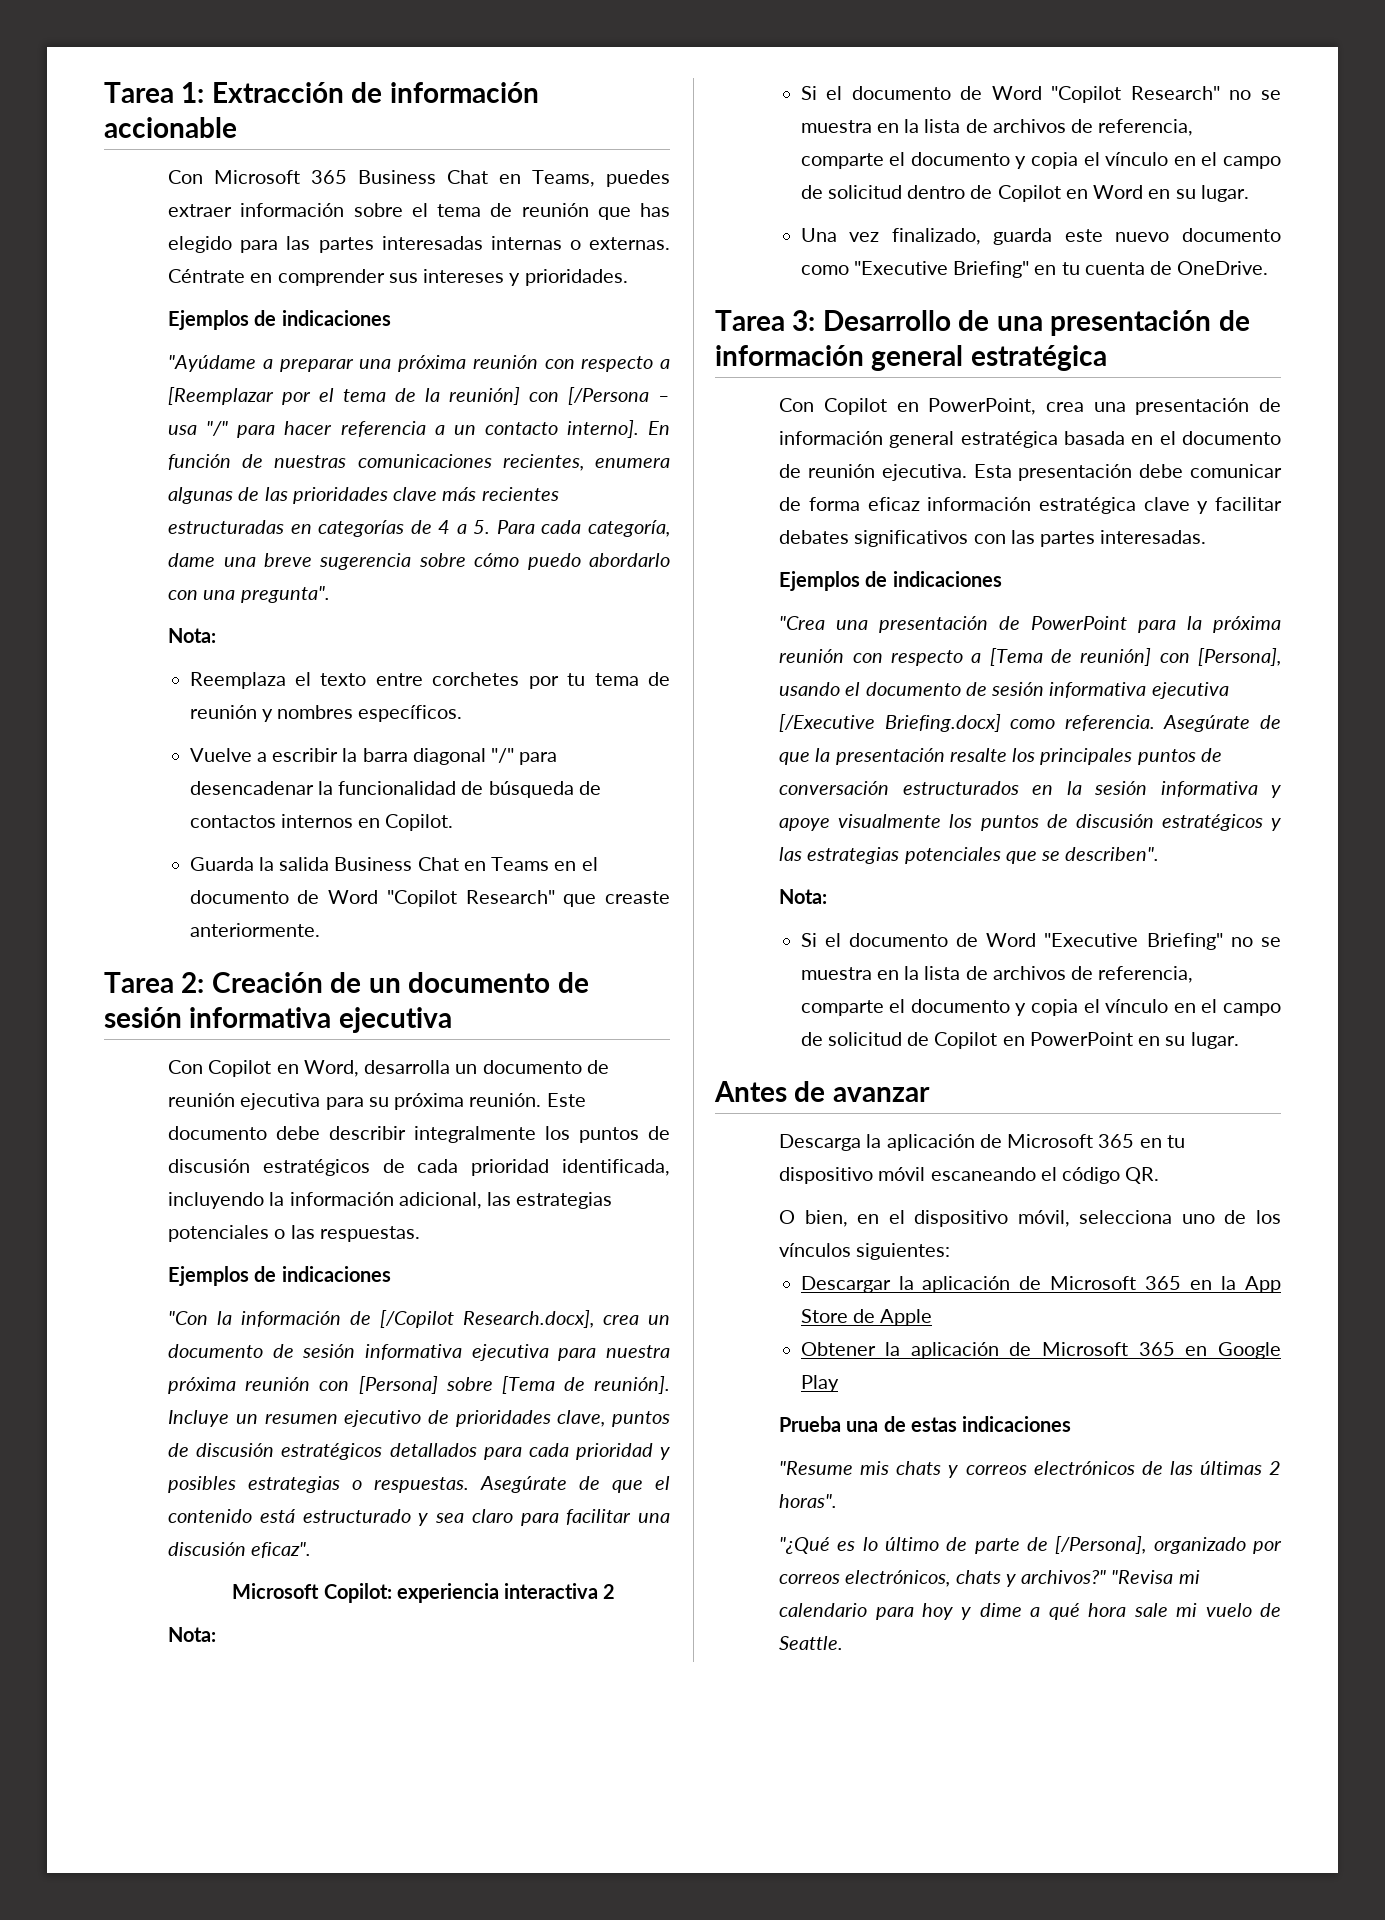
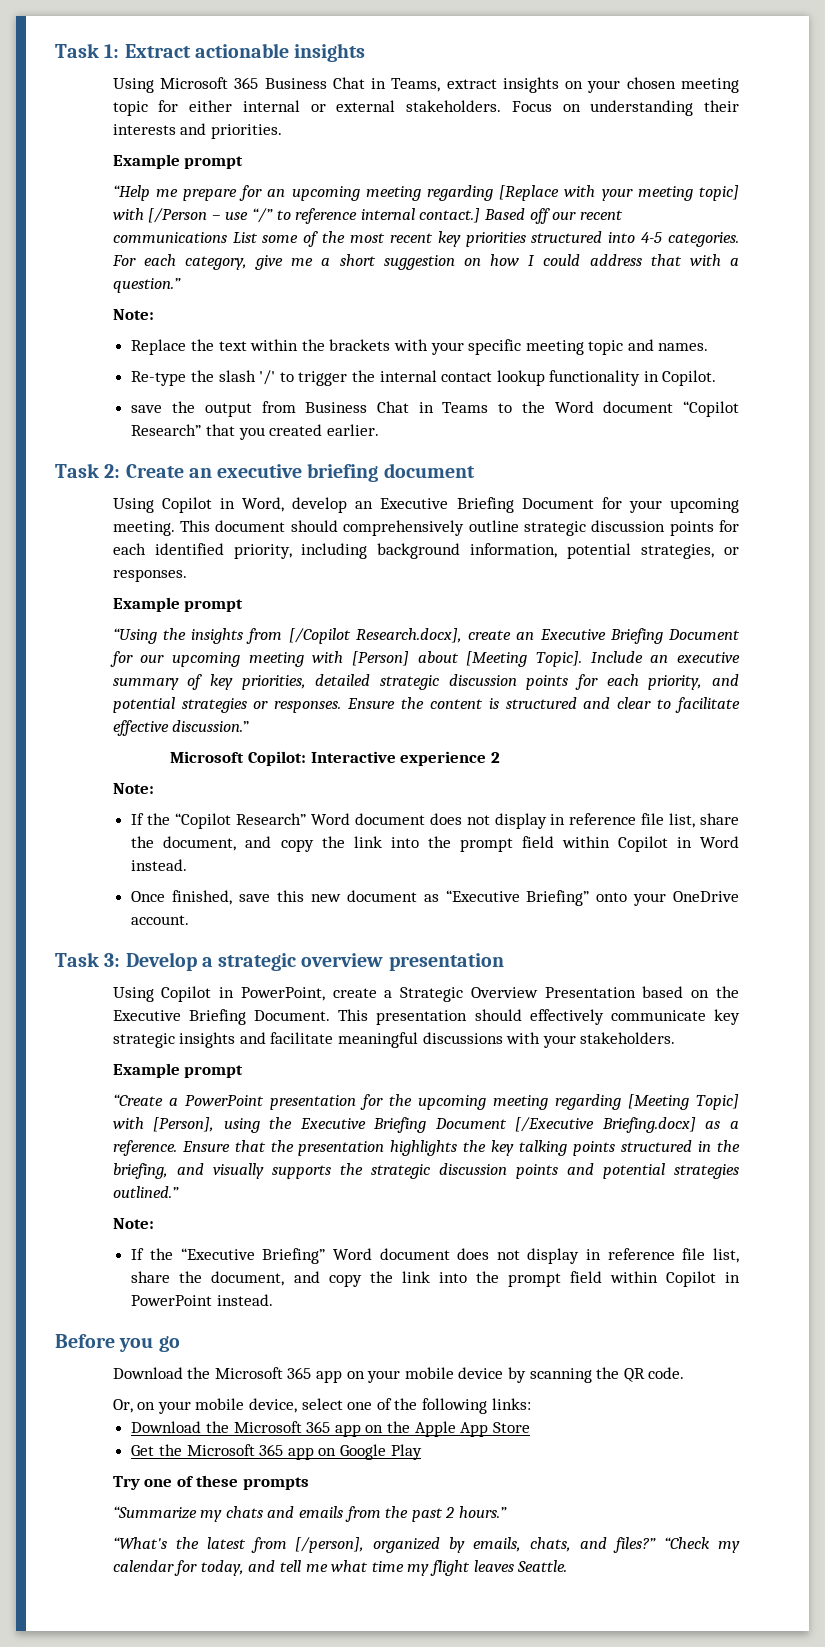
[104,82,539,103] [104,117,237,138] [168,170,670,187] [168,203,670,220] [168,236,670,253] [168,269,628,286] [168,310,391,330] [168,355,670,372] [168,387,670,405] [168,420,670,438] [168,454,670,471] [168,487,559,504] [168,520,671,537] [168,553,670,570] [168,586,330,603] [168,628,217,643] [189,672,670,689] [189,705,463,722] [189,748,558,765] [189,781,601,798] [189,814,454,831] [189,857,598,871] [189,890,670,907] [189,923,320,937] [104,972,589,993] [104,1007,452,1033] [168,1060,610,1077] [168,1093,586,1110] [168,1126,670,1143] [168,1159,671,1176] [168,1192,613,1209] [168,1225,420,1242] [168,1266,391,1286] [168,1310,670,1328] [168,1344,670,1361] [168,1376,670,1394] [168,1410,670,1427] [168,1443,670,1460] [168,1476,670,1493] [168,1509,670,1526] [168,1542,312,1558] Tarea 1: Extracción de información accionable // Con Microsoft 365 Business Chat en Teams, puedes extraer información sobre el tema de reunión que has elegido para las partes interesadas internas o externas. Céntrate en comprender sus intereses y prioridades. // Ejemplos de indicaciones // "Ayúdame a preparar una próxima reunión con respecto a [Reemplazar por el tema de la reunión] con [/Persona – usa "/" para hacer referencia a un contacto interno]. En función de nuestras comunicaciones recientes, enumera algunas de las prioridades clave más recientes estructuradas en categorías de 4 a 5. Para cada categoría, dame una breve sugerencia sobre cómo puedo abordarlo con una pregunta". // Nota: // Reemplaza el texto entre corchetes por tu tema de reunión y nombres específicos. // Vuelve a escribir la barra diagonal "/" para desencadenar la funcionalidad de búsqueda de contactos internos en Copilot. // Guarda la salida Business Chat en Teams en el documento de Word "Copilot Research" que creaste anteriormente. // Tarea 2: Creación de un documento de sesión informativa ejecutiva // Con Copilot en Word, desarrolla un documento de reunión ejecutiva para su próxima reunión. Este documento debe describir integralmente los puntos de discusión estratégicos de cada prioridad identificada, incluyendo la información adicional, las estrategias potenciales o las respuestas. // Ejemplos de indicaciones // "Con la información de [/Copilot Research.docx], crea un documento de sesión informativa ejecutiva para nuestra próxima reunión con [Persona] sobre [Tema de reunión]. Incluye un resumen ejecutivo de prioridades clave, puntos de discusión estratégicos detallados para cada prioridad y posibles estrategias o respuestas. Asegúrate de que el contenido está estructurado y sea claro para facilitar una discusión eficaz". -> [55,43,366,62] [112,77,739,93] [112,100,739,116] [112,123,282,139] [112,154,244,169] [112,185,739,201] [112,208,623,224] [112,231,739,247] [111,254,740,270] [112,278,181,293] [112,309,154,320] [131,339,709,355] [131,370,717,386] [131,401,739,417] [131,424,379,440] [55,463,475,482] [112,497,739,513] [112,520,739,536] [112,543,739,559] [112,569,187,582] [112,597,244,612] [112,628,740,644] [109,651,740,667] [112,674,739,690] [112,697,740,713] [112,720,250,736] Task 1: Extract actionable insights // Using Microsoft 365 Business Chat in Teams, extract insights on your chosen meeting topic for either internal or external stakeholders. Focus on understanding their interests and priorities. // Example prompt // “Help me prepare for an upcoming meeting regarding [Replace with your meeting topic] with [/Person – use “/” to reference internal contact.] Based off our recent communications List some of the most recent key priorities structured into 4-5 categories. For each category, give me a short suggestion on how I could address that with a question.” // Note: // Replace the text within the brackets with your specific meeting topic and names. // Re-type the slash '/' to trigger the internal contact lookup functionality in Copilot. // save the output from Business Chat in Teams to the Word document “Copilot Research” that you created earlier. // Task 2: Create an executive briefing document // Using Copilot in Word, develop an Executive Briefing Document for your upcoming meeting. This document should comprehensively outline strategic discussion points for each identified priority, including background information, potential strategies, or responses. // Example prompt // “Using the insights from [/Copilot Research.docx], create an Executive Briefing Document for our upcoming meeting with [Person] about [Meeting Topic]. Include an executive summary of key priorities, detailed strategic discussion points for each priority, and potential strategies or responses. Ensure the content is structured and clear to facilitate effective discussion.”
[396,1583,599,1603] experiencia interactiva -> [310,751,487,766] Interactive experience
[168,1627,217,1642] [800,86,1281,103] [800,119,1194,136] [800,152,1281,169] [800,185,1249,202] [800,228,1281,245] [800,261,1269,278] [715,310,1250,336] [715,345,1107,371] [779,398,1281,415] [779,431,1281,448] [779,464,1282,481] [779,497,1282,514] [779,530,1207,547] [779,571,1002,591] [779,616,1281,633] [779,648,1281,666] [779,682,1229,699] [779,714,1281,732] [779,748,1223,765] [779,781,1281,798] [779,814,1281,831] [779,847,1160,864] [779,889,828,904] [800,933,1281,950] [800,966,1194,983] [800,999,1281,1016] [800,1032,1239,1049] [714,1081,930,1102] [779,1134,1186,1151] [779,1167,1160,1184] [779,1210,1281,1227] [779,1243,951,1260] [800,1276,1281,1293] [800,1309,933,1326] [800,1342,1281,1359] [800,1375,839,1392] [779,1416,1072,1432] [779,1461,1281,1478] [779,1494,838,1508] [779,1536,1282,1554] [779,1570,1200,1587] [779,1603,1281,1620] Nota: // Si el documento de Word "Copilot Research" no se muestra en la lista de archivos de referencia, comparte el documento y copia el vínculo en el campo de solicitud dentro de Copilot en Word en su lugar. // Una vez finalizado, guarda este nuevo documento como "Executive Briefing" en tu cuenta de OneDrive. // Tarea 3: Desarrollo de una presentación de información general estratégica // Con Copilot en PowerPoint, crea una presentación de información general estratégica basada en el documento de reunión ejecutiva. Esta presentación debe comunicar de forma eficaz información estratégica clave y facilitar debates significativos con las partes interesadas. // Ejemplos de indicaciones // "Crea una presentación de PowerPoint para la próxima reunión con respecto a [Tema de reunión] con [Persona], usando el documento de sesión informativa ejecutiva [/Executive Briefing.docx] como referencia. Asegúrate de que la presentación resalte los principales puntos de conversación estructurados en la sesión informativa y apoye visualmente los puntos de discusión estratégicos y las estrategias potenciales que se describen". // Nota: // Si el documento de Word "Executive Briefing" no se muestra en la lista de archivos de referencia, comparte el documento y copia el vínculo en el campo de solicitud de Copilot en PowerPoint en su lugar. // Antes de avanzar // Descarga la aplicación de Microsoft 365 en tu dispositivo móvil escaneando el código QR. // O bien, en el dispositivo móvil, selecciona uno de los vínculos siguientes: // Descargar la aplicación de Microsoft 365 en la App Store de Apple // Obtener la aplicación de Microsoft 365 en Google Play // Prueba una de estas indicaciones // "Resume mis chats y correos electrónicos de las últimas 2 horas". // "¿Qué es lo último de parte de [/Persona], organizado por correos electrónicos, chats y archivos?" "Revisa mi calendario para hoy y dime a qué hora sale mi vuelo de -> [112,783,154,794] [131,813,740,829] [131,836,739,852] [131,859,188,871] [131,890,739,906] [131,915,190,925] [55,952,504,971] [112,986,739,1002] [112,1009,740,1025] [112,1032,676,1048] [112,1063,244,1078] [112,1094,739,1110] [112,1117,739,1133] [112,1140,740,1156] [112,1163,739,1179] [112,1186,179,1198] [112,1218,154,1229] [131,1248,740,1264] [131,1271,740,1287] [131,1294,273,1306] [55,1334,180,1352] [112,1367,685,1383] [112,1398,531,1414] [131,1421,530,1437] [131,1444,422,1460] [112,1475,310,1490] [112,1506,508,1522] [112,1537,740,1553] [112,1560,514,1576] Note: // If the “Copilot Research” Word document does not display in reference file list, share the document, and copy the link into the prompt field within Copilot in Word instead. // Once finished, save this new document as “Executive Briefing” onto your OneDrive account. // Task 3: Develop a strategic overview presentation // Using Copilot in PowerPoint, create a Strategic Overview Presentation based on the Executive Briefing Document. This presentation should effectively communicate key strategic insights and facilitate meaningful discussions with your stakeholders. // Example prompt // “Create a PowerPoint presentation for the upcoming meeting regarding [Meeting Topic] with [Person], using the Executive Briefing Document [/Executive Briefing.docx] as a reference. Ensure that the presentation highlights the key talking points structured in the briefing, and visually supports the strategic discussion points and potential strategies outlined.” // Note: // If the “Executive Briefing” Word document does not display in reference file list, share the document, and copy the link into the prompt field within Copilot in PowerPoint instead. // Before you go // Download the Microsoft 365 app on your mobile device by scanning the QR code. // Or, on your mobile device, select one of the following links: // Download the Microsoft 365 app on the Apple App Store // Get the Microsoft 365 app on Google Play // Try one of these prompts // “Summarize my chats and emails from the past 2 hours.” // “What's the latest from [/person], organized by emails, chats, and files?” “Check my calendar for today, and tell me what time my flight leaves

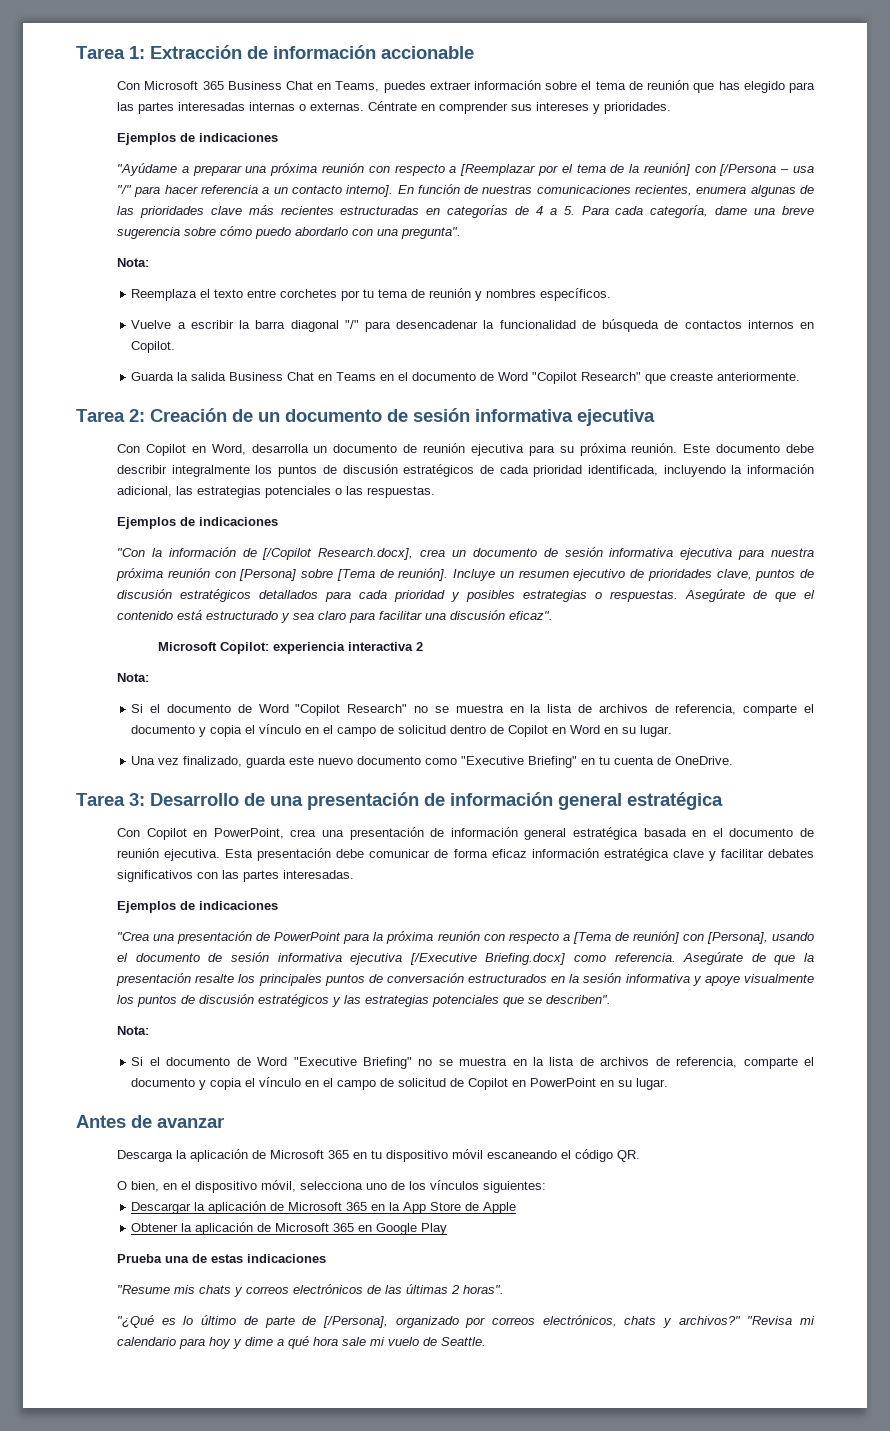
[55,43,366,62] [112,77,739,93] [112,100,739,116] [112,123,282,139] [112,154,244,169] [112,185,739,201] [112,208,623,224] [112,231,739,247] [111,254,740,270] [112,278,181,293] [112,309,154,320] [131,339,709,355] [131,370,717,386] [131,401,739,417] [131,424,379,440] [55,463,475,482] [112,497,739,513] [112,520,739,536] [112,543,739,559] [112,569,187,582] [112,597,244,612] [112,628,740,644] [109,651,740,667] [112,674,739,690] [112,697,740,713] [112,720,250,736] Task 1: Extract actionable insights // Using Microsoft 365 Business Chat in Teams, extract insights on your chosen meeting topic for either internal or external stakeholders. Focus on understanding their interests and priorities. // Example prompt // “Help me prepare for an upcoming meeting regarding [Replace with your meeting topic] with [/Person – use “/” to reference internal contact.] Based off our recent communications List some of the most recent key priorities structured into 4-5 categories. For each category, give me a short suggestion on how I could address that with a question.” // Note: // Replace the text within the brackets with your specific meeting topic and names. // Re-type the slash '/' to trigger the internal contact lookup functionality in Copilot. // save the output from Business Chat in Teams to the Word document “Copilot Research” that you created earlier. // Task 2: Create an executive briefing document // Using Copilot in Word, develop an Executive Briefing Document for your upcoming meeting. This document should comprehensively outline strategic discussion points for each identified priority, including background information, potential strategies, or responses. // Example prompt // “Using the insights from [/Copilot Research.docx], create an Executive Briefing Document for our upcoming meeting with [Person] about [Meeting Topic]. Include an executive summary of key priorities, detailed strategic discussion points for each priority, and potential strategies or responses. Ensure the content is structured and clear to facilitate effective discussion.” -> [76,45,474,59] [117,80,816,93] [117,101,672,114] [117,133,279,145] [117,163,814,176] [117,184,814,197] [117,205,814,218] [117,226,462,239] [117,258,150,267] [131,288,612,301] [131,319,814,332] [131,341,176,353] [131,372,801,384] [76,408,655,426] [117,443,814,456] [117,464,814,477] [117,486,436,498] [117,517,279,529] [117,547,815,560] [116,568,814,581] [117,589,815,602] [117,610,554,623] Tarea 1: Extracción de información accionable // Con Microsoft 365 Business Chat en Teams, puedes extraer información sobre el tema de reunión que has elegido para las partes interesadas internas o externas. Céntrate en comprender sus intereses y prioridades. // Ejemplos de indicaciones // "Ayúdame a preparar una próxima reunión con respecto a [Reemplazar por el tema de la reunión] con [/Persona – usa "/" para hacer referencia a un contacto interno]. En función de nuestras comunicaciones recientes, enumera algunas de las prioridades clave más recientes estructuradas en categorías de 4 a 5. Para cada categoría, dame una breve sugerencia sobre cómo puedo abordarlo con una pregunta". // Nota: // Reemplaza el texto entre corchetes por tu tema de reunión y nombres específicos. // Vuelve a escribir la barra diagonal "/" para desencadenar la funcionalidad de búsqueda de contactos internos en Copilot. // Guarda la salida Business Chat en Teams en el documento de Word "Copilot Research" que creaste anteriormente. // Tarea 2: Creación de un documento de sesión informativa ejecutiva // Con Copilot en Word, desarrolla un documento de reunión ejecutiva para su próxima reunión. Este documento debe describir integralmente los puntos de discusión estratégicos de cada prioridad identificada, incluyendo la información adicional, las estrategias potenciales o las respuestas. // Ejemplos de indicaciones // "Con la información de [/Copilot Research.docx], crea un documento de sesión informativa ejecutiva para nuestra próxima reunión con [Persona] sobre [Tema de reunión]. Incluye un resumen ejecutivo de prioridades clave, puntos de discusión estratégicos detallados para cada prioridad y posibles estrategias o respuestas. Asegúrate de que el contenido está estructurado y sea claro para facilitar una discusión eficaz".
[310,751,487,766] Interactive experience -> [273,642,414,654] experiencia interactiva
[112,783,154,794] [131,813,740,829] [131,836,739,852] [131,859,188,871] [131,890,739,906] [131,915,190,925] [55,952,504,971] [112,986,739,1002] [112,1009,740,1025] [112,1032,676,1048] [112,1063,244,1078] [112,1094,739,1110] [112,1117,739,1133] [112,1140,740,1156] [112,1163,739,1179] [112,1186,179,1198] [112,1218,154,1229] [131,1248,740,1264] [131,1271,740,1287] [131,1294,273,1306] [55,1334,180,1352] [112,1367,685,1383] [112,1398,531,1414] [131,1421,530,1437] [131,1444,422,1460] [112,1475,310,1490] [112,1506,508,1522] [112,1537,740,1553] [112,1560,514,1576] Note: // If the “Copilot Research” Word document does not display in reference file list, share the document, and copy the link into the prompt field within Copilot in Word instead. // Once finished, save this new document as “Executive Briefing” onto your OneDrive account. // Task 3: Develop a strategic overview presentation // Using Copilot in PowerPoint, create a Strategic Overview Presentation based on the Executive Briefing Document. This presentation should effectively communicate key strategic insights and facilitate meaningful discussions with your stakeholders. // Example prompt // “Create a PowerPoint presentation for the upcoming meeting regarding [Meeting Topic] with [Person], using the Executive Briefing Document [/Executive Briefing.docx] as a reference. Ensure that the presentation highlights the key talking points structured in the briefing, and visually supports the strategic discussion points and potential strategies outlined.” // Note: // If the “Executive Briefing” Word document does not display in reference file list, share the document, and copy the link into the prompt field within Copilot in PowerPoint instead. // Before you go // Download the Microsoft 365 app on your mobile device by scanning the QR code. // Or, on your mobile device, select one of the following links: // Download the Microsoft 365 app on the Apple App Store // Get the Microsoft 365 app on Google Play // Try one of these prompts // “Summarize my chats and emails from the past 2 hours.” // “What's the latest from [/person], organized by emails, chats, and files?” “Check my calendar for today, and tell me what time my flight leaves -> [117,673,150,682] [131,704,815,716] [131,724,673,737] [131,756,734,768] [76,792,723,810] [117,827,814,840] [117,848,814,861] [117,870,355,882] [117,901,279,913] [117,931,815,944] [117,952,815,965] [116,973,814,986] [117,994,612,1007] [117,1026,150,1035] [131,1057,814,1069] [131,1077,669,1090] [76,1115,224,1128] [117,1149,641,1162] [117,1180,547,1193] [131,1201,517,1214] [131,1222,448,1235] [117,1254,327,1263] [117,1284,505,1297] [117,1315,815,1328] [117,1336,438,1349] Nota: // Si el documento de Word "Copilot Research" no se muestra en la lista de archivos de referencia, comparte el documento y copia el vínculo en el campo de solicitud dentro de Copilot en Word en su lugar. // Una vez finalizado, guarda este nuevo documento como "Executive Briefing" en tu cuenta de OneDrive. // Tarea 3: Desarrollo de una presentación de información general estratégica // Con Copilot en PowerPoint, crea una presentación de información general estratégica basada en el documento de reunión ejecutiva. Esta presentación debe comunicar de forma eficaz información estratégica clave y facilitar debates significativos con las partes interesadas. // Ejemplos de indicaciones // "Crea una presentación de PowerPoint para la próxima reunión con respecto a [Tema de reunión] con [Persona], usando el documento de sesión informativa ejecutiva [/Executive Briefing.docx] como referencia. Asegúrate de que la presentación resalte los principales puntos de conversación estructurados en la sesión informativa y apoye visualmente los puntos de discusión estratégicos y las estrategias potenciales que se describen". // Nota: // Si el documento de Word "Executive Briefing" no se muestra en la lista de archivos de referencia, comparte el documento y copia el vínculo en el campo de solicitud de Copilot en PowerPoint en su lugar. // Antes de avanzar // Descarga la aplicación de Microsoft 365 en tu dispositivo móvil escaneando el código QR. // O bien, en el dispositivo móvil, selecciona uno de los vínculos siguientes: // Descargar la aplicación de Microsoft 365 en la App Store de Apple // Obtener la aplicación de Microsoft 365 en Google Play // Prueba una de estas indicaciones // "Resume mis chats y correos electrónicos de las últimas 2 horas". // "¿Qué es lo último de parte de [/Persona], organizado por correos electrónicos, chats y archivos?" "Revisa mi calendario para hoy y dime a qué hora sale mi vuelo de

